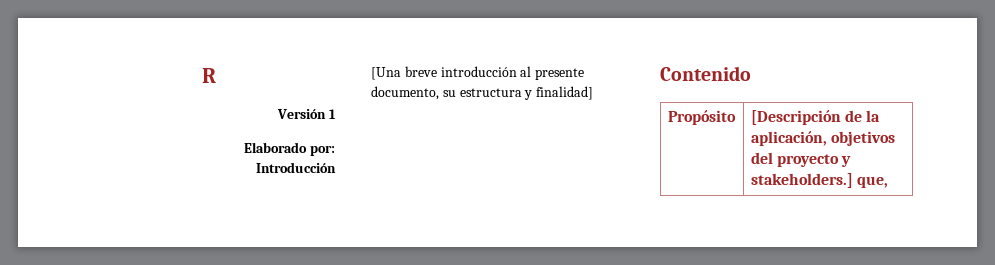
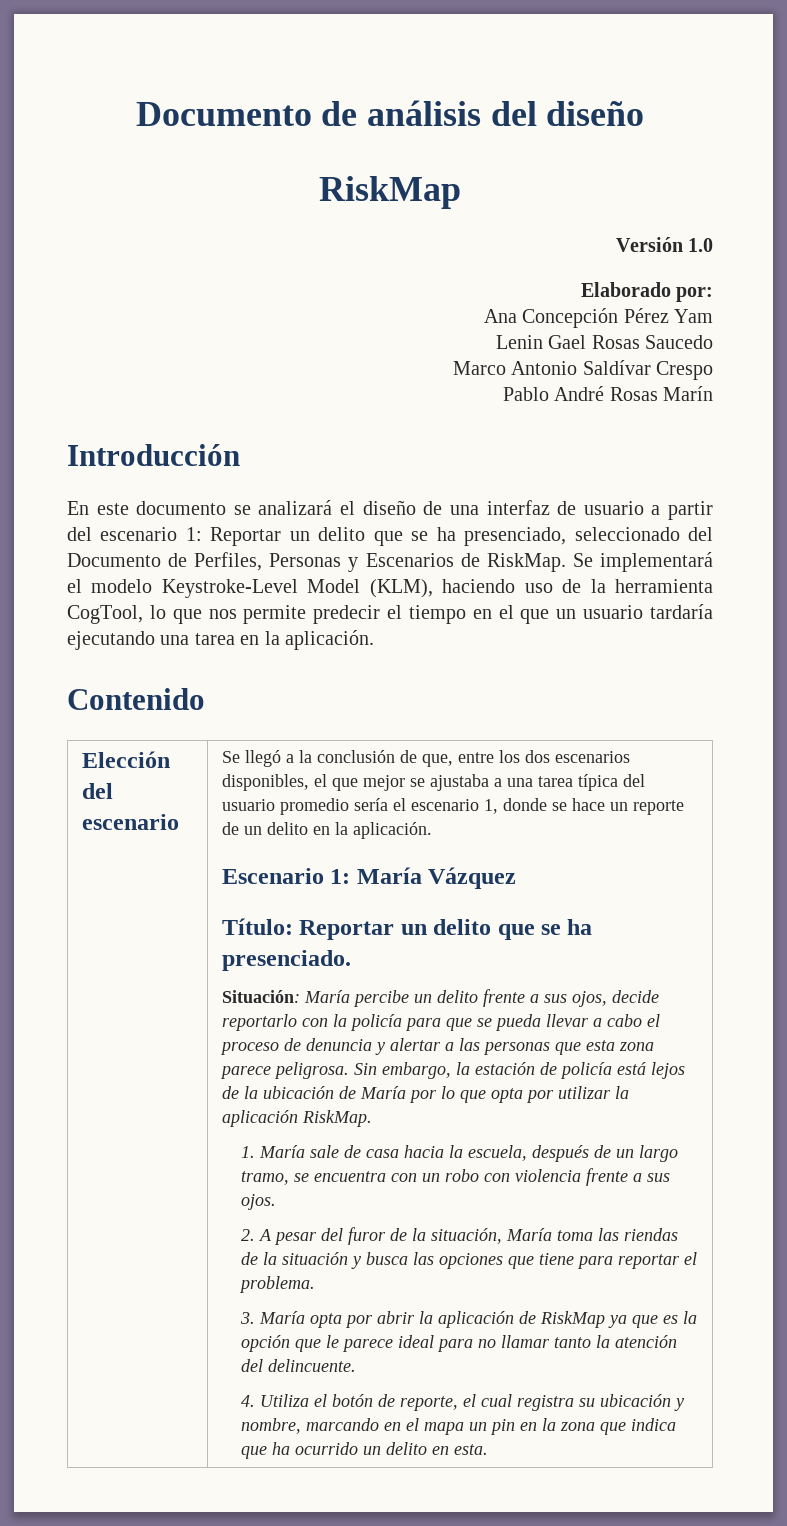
[201,68,216,83] R -> [135,100,645,126] [319,176,461,209] Documento de análisis del diseño // RiskMap
[329,109,336,119] 1 -> [688,238,713,252] 1.0
[256,162,336,173] [371,66,585,80] [371,86,594,100] [660,66,751,81] [667,110,736,125] [750,110,881,125] [750,131,896,146] [750,152,852,167] [750,173,889,188] Introducción // [Una breve introducción al presente documento, su estructura y finalidad] // Contenido // Propósito | [Descripción de la aplicación, objetivos del proyecto y stakeholders.] que, -> [483,308,713,328] [495,335,713,349] [452,360,713,380] [502,386,713,401] [67,444,240,466] [67,500,713,520] [67,527,713,546] [67,552,713,572] [67,579,713,598] [67,604,713,624] [67,630,374,650] [67,688,205,710] [81,751,170,768] [81,783,113,799] [81,814,179,830] [221,750,630,767] [221,774,645,791] [221,798,684,815] [221,822,432,839] [221,867,517,889] [221,918,593,940] [221,950,351,971] [221,989,659,1007] [221,1014,660,1031] [219,1038,654,1055] [219,1062,685,1079] [221,1086,629,1103] [221,1110,372,1127] [241,1145,679,1162] [241,1168,671,1186] [241,1194,277,1210] [241,1227,679,1245] [241,1252,698,1269] [239,1276,316,1293] [240,1311,698,1328] [241,1335,678,1352] [241,1359,357,1372] [241,1394,685,1411] [241,1418,677,1435] [241,1442,489,1459] Ana Concepción Pérez Yam // Lenin Gael Rosas Saucedo // Marco Antonio Saldívar Crespo // Pablo André Rosas Marín // Introducción // En este documento se analizará el diseño de una interfaz de usuario a partir del escenario 1: Reportar un delito que se ha presenciado, seleccionado del Documento de Perfiles, Personas y Escenarios de RiskMap. Se implementará el modelo Keystroke-Level Model (KLM), haciendo uso de la herramienta CogTool, lo que nos permite predecir el tiempo en el que un usuario tardaría ejecutando una tarea en la aplicación. // Contenido // Elección del escenario | Se llegó a la conclusión de que, entre los dos escenarios disponibles, el que mejor se ajustaba a una tarea típica del usuario promedio sería el escenario 1, donde se hace un reporte de un delito en la aplicación. // Escenario 1: María Vázquez // Título: Reportar un delito que se ha presenciado. // Situación: María percibe un delito frente a sus ojos, decide reportarlo con la policía para que se pueda llevar a cabo el proceso de denuncia y alertar a las personas que esta zona parece peligrosa. Sin embargo, la estación de policía está lejos de la ubicación de María por lo que opta por utilizar la aplicación RiskMap. // 1. María sale de casa hacia la escuela, después de un largo tramo, se encuentra con un robo con violencia frente a sus ojos. // 2. A pesar del furor de la situación, María toma las riendas de la situación y busca las opciones que tiene para reportar el problema. // 3. María opta por abrir la aplicación de RiskMap ya que es la opción que le parece ideal para no llamar tanto la atención del delincuente. // 4. Utiliza el botón de reporte, el cual registra su ubicación y nombre, marcando en el mapa un pin en la zona que indica que ha ocurrido un delito en esta.

